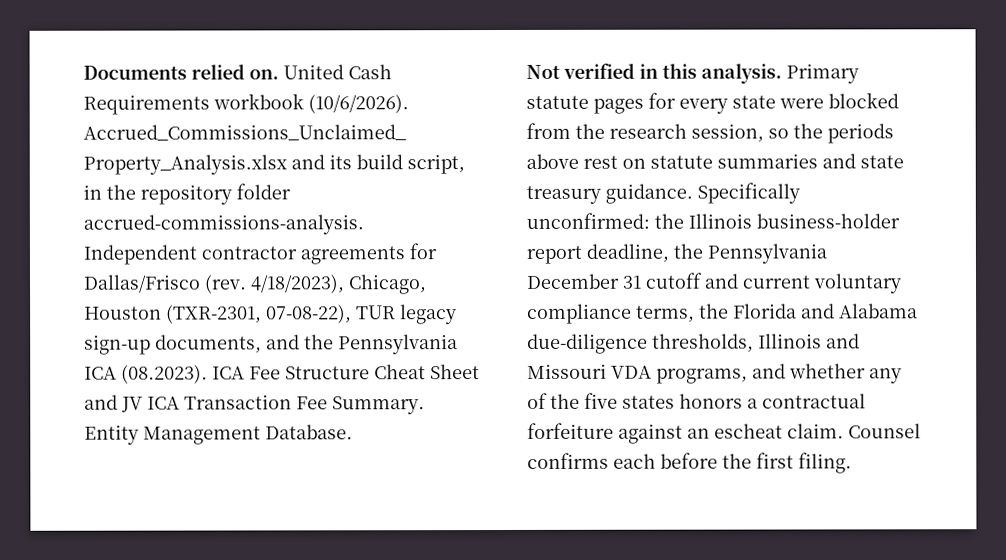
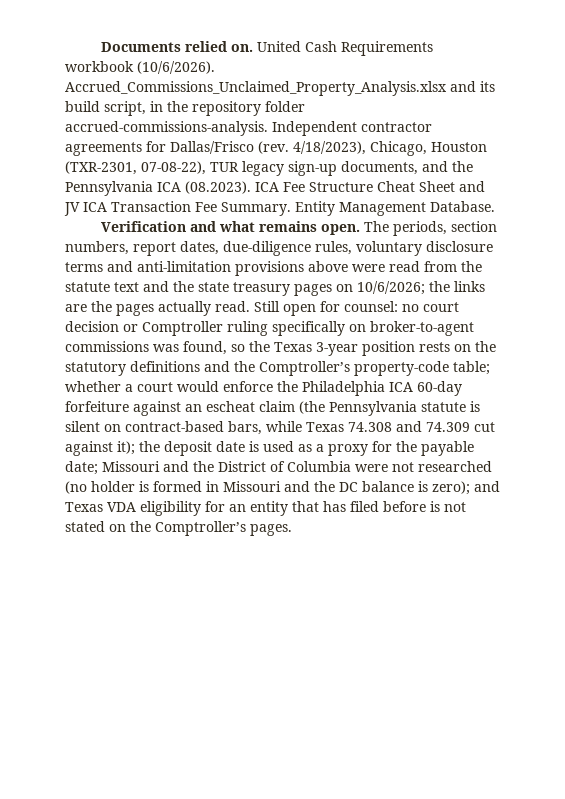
[526,62,859,84] [526,92,899,114] [526,122,894,144] [526,153,904,169] [526,182,800,204] [526,212,900,229] [526,243,827,264] [526,272,902,294] [527,303,918,324] [527,333,860,354] [527,363,902,384] [527,392,866,409] [527,422,921,444] [527,452,852,474] Not verified in this analysis. Primary statute pages for every state were blocked from the research session, so the periods above rest on statute summaries and state treasury guidance. Specifically unconfirmed: the Illinois business-holder report deadline, the Pennsylvania December 31 cutoff and current voluntary compliance terms, the Florida and Alabama due-diligence thresholds, Illinois and Missouri VDA programs, and whether any of the five states honors a contractual forfeiture against an escheat claim. Counsel confirms each before the first filing. -> [100,221,497,236] [65,241,493,256] [65,261,482,276] [65,281,485,296] [65,301,459,316] [65,321,474,336] [65,341,496,356] [65,361,490,376] [65,381,462,396] [65,401,480,416] [65,421,495,435] [65,441,474,456] [65,461,492,475] [65,481,500,495] [65,501,466,516] [65,521,292,536] Verification and what remains open. The periods, section numbers, report dates, due-diligence rules, voluntary disclosure terms and anti-limitation provisions above were read from the statute text and the state treasury pages on 10/6/2026; the links are the pages actually read. Still open for counsel: no court decision or Comptroller ruling specifically on broker-to-agent commissions was found, so the Texas 3-year position rests on the statutory definitions and the Comptroller’s property-code table; whether a court would enforce the Philadelphia ICA 60-day forfeiture against an escheat claim (the Pennsylvania statute is silent on contract-based bars, while Texas 74.308 and 74.309 cut against it); the deposit date is used as a proxy for the payable date; Missouri and the District of Columbia were not researched (no holder is formed in Missouri and the DC balance is zero); and Texas VDA eligibility for an entity that has filed before is not stated on the Comptroller’s pages.

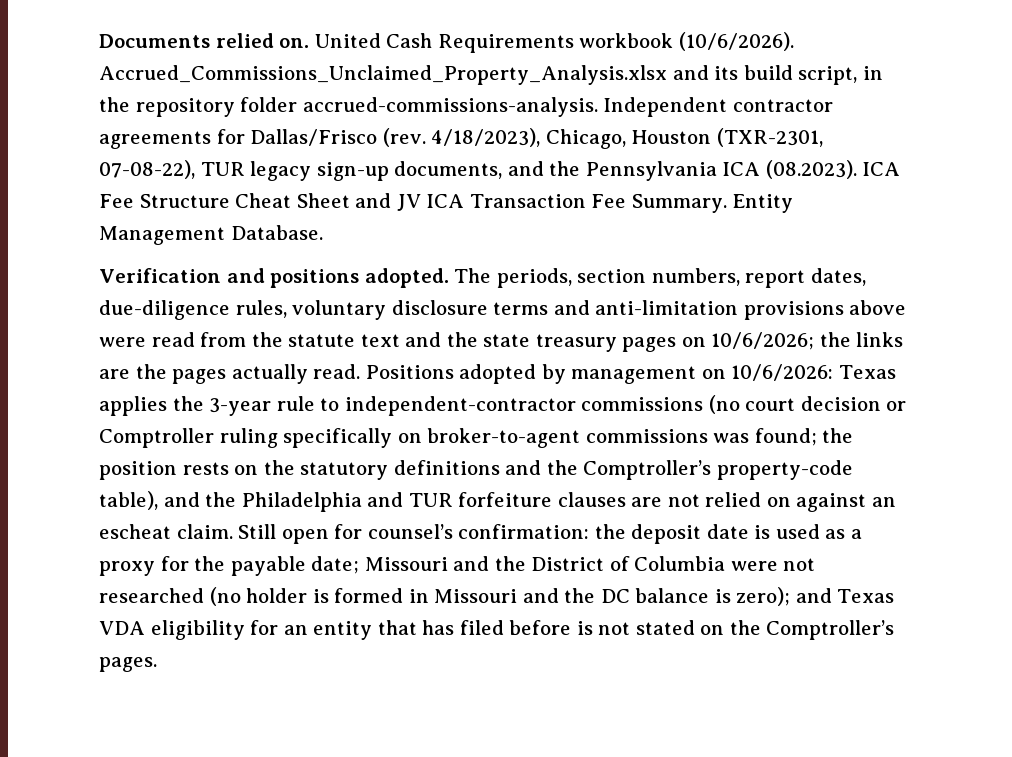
[218,221,360,235] what remains open. -> [270,268,449,288] positions adopted.
[254,301,419,316] Still open for counsel: no -> [365,364,896,384] [99,395,740,416] Positions adopted by management on 10/6/2026: Texas applies the 3-year rule to independent-contractor commissions (no
[183,341,358,356] found, so the Texas 3-year -> [754,428,854,446] found; the
[453,361,490,375] [65,381,462,396] [65,401,480,416] [65,421,495,435] [65,441,135,456] table; whether a court would enforce the Philadelphia ICA 60-day forfeiture against an escheat claim (the Pennsylvania statute is silent on contract-based bars, while Texas 74.308 and 74.309 cut against it); -> [99,491,896,512] [99,524,590,544] table), and the Philadelphia and TUR forfeiture clauses are not relied on against an escheat claim. Still open for counsel’s confirmation:

